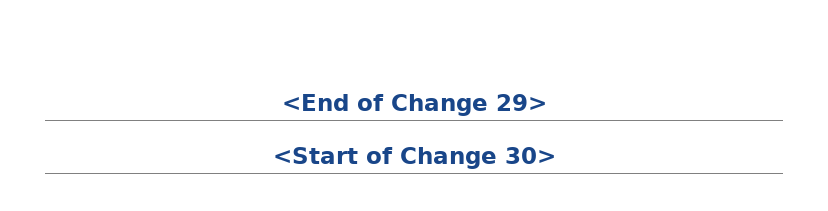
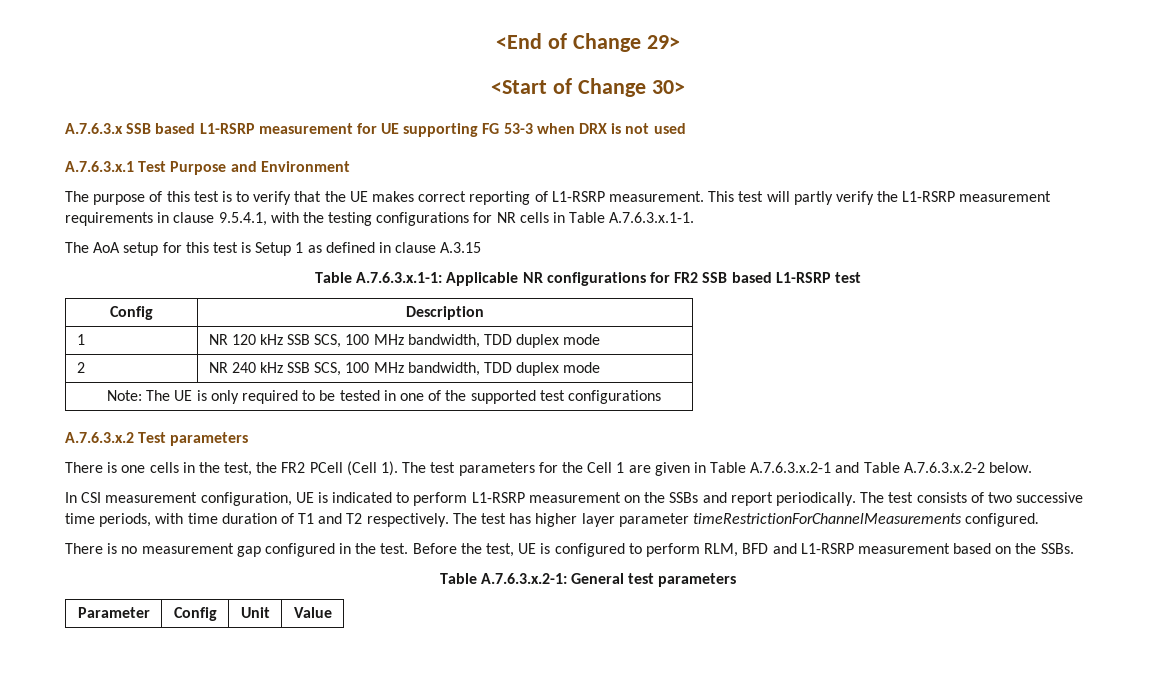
(556, 155) none -> [65,123,686,137] [65,161,350,175] [65,191,1052,205] [65,212,695,226] [65,242,482,256] [315,272,861,286] [110,306,153,320] [406,306,485,320] [76,334,85,345] [208,334,601,348] [76,362,85,373] [208,362,601,376] [107,390,661,404] [65,432,249,446] [65,461,1032,476] [65,492,1084,506] [65,513,1040,527] [65,543,1074,557] [439,573,737,587] [77,607,150,618] [173,607,217,621] [240,607,270,618] [293,607,332,618] // A.7.6.3.x SSB based L1-RSRP measurement for UE supporting FG 53-3 when DRX is not used // A.7.6.3.x.1 Test Purpose and Environment // The purpose of this test is to verify that the UE makes correct reporting of L1-RSRP measurement. This test will partly verify the L1-RSRP measurement requirements in clause 9.5.4.1, with the testing configurations for NR cells in Table A.7.6.3.x.1-1. // The AoA setup for this test is Setup 1 as defined in clause A.3.15 // Table A.7.6.3.x.1-1: Applicable NR configurations for FR2 SSB based L1-RSRP test // Config | Description // 1 | NR 120 kHz SSB SCS, 100 MHz bandwidth, TDD duplex mode // 2 | NR 240 kHz SSB SCS, 100 MHz bandwidth, TDD duplex mode // Note: The UE is only required to be tested in one of the supported test configurations // A.7.6.3.x.2 Test parameters // There is one cells in the test, the FR2 PCell (Cell 1). The test parameters for the Cell 1 are given in Table A.7.6.3.x.2-1 and Table A.7.6.3.x.2-2 below. // In CSI measurement configuration, UE is indicated to perform L1-RSRP measurement on the SSBs and report periodically. The test consists of two successive time periods, with time duration of T1 and T2 respectively. The test has higher layer parameter timeRestrictionForChannelMeasurements configured. // There is no measurement gap configured in the test. Before the test, UE is configured to perform RLM, BFD and L1-RSRP measurement based on the SSBs. // Table A.7.6.3.x.2-1: General test parameters // Parameter | Config | Unit | Value

